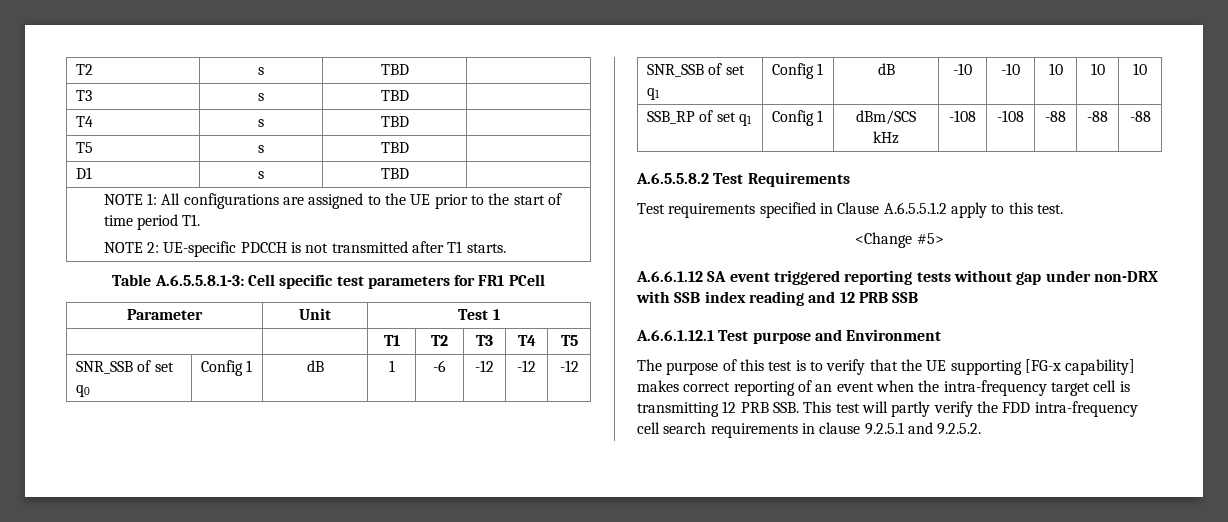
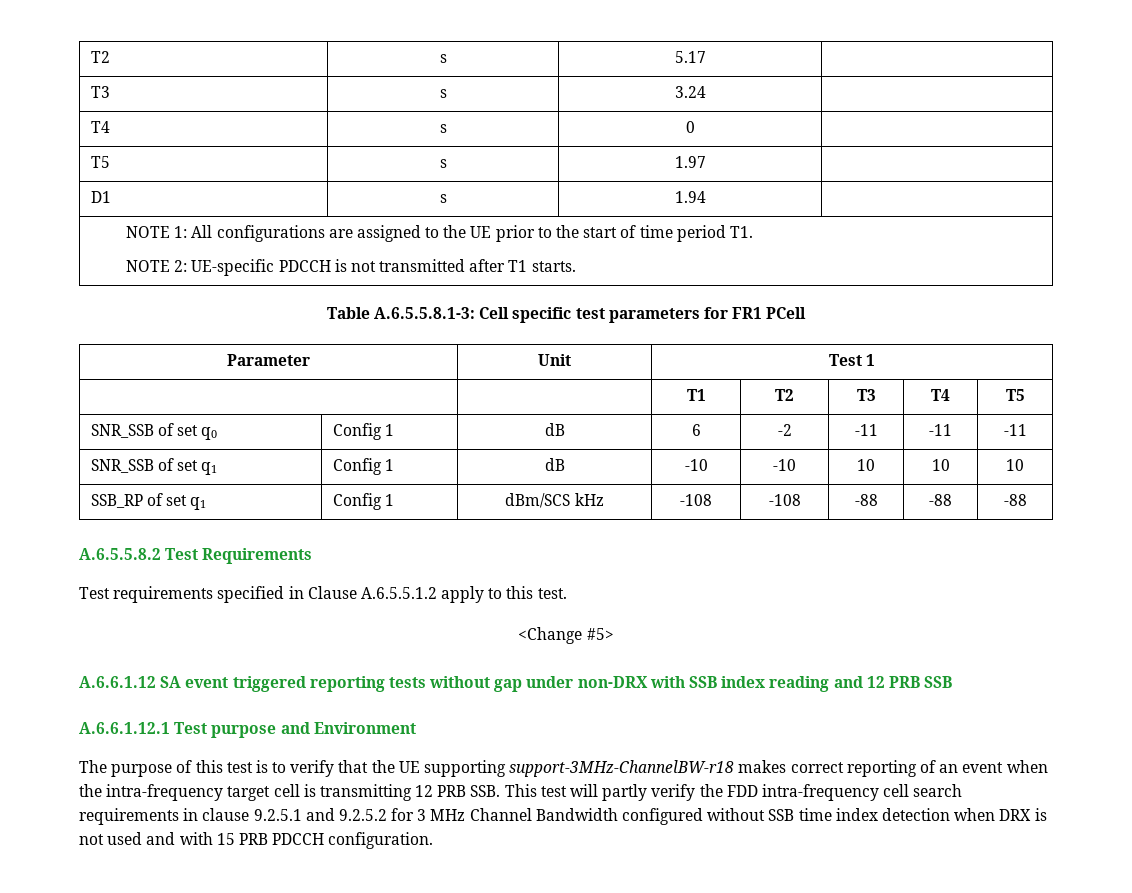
[380,64,409,75] TBD -> [674,51,706,63] 5.17
[380,90,409,101] TBD -> [674,86,706,98] 3.24
[380,116,409,127] TBD -> [685,121,695,133] 0
[380,142,409,153] TBD -> [674,156,706,168] 1.97
[380,168,409,179] TBD -> [674,191,706,203] 1.94
[388,360,395,372] [433,360,446,372] [475,360,494,372] [517,360,536,372] [559,360,579,372] 1 | -6 | -12 | -12 | -12 -> [691,424,701,436] [777,424,792,436] [854,424,878,436] [929,424,952,436] [1003,424,1027,436] 6 | -2 | -11 | -11 | -11
[1024,359,1136,375] [FG-x capability] -> [509,760,735,777] support-3MHz-ChannelBW-r18
[937,423,982,435] 9.2.5.2. -> [338,808,1047,825] [79,832,434,849] 9.2.5.2 for 3 MHz Channel Bandwidth configured without SSB time index detection when DRX is not used and with 15 PRB PDCCH configuration.

